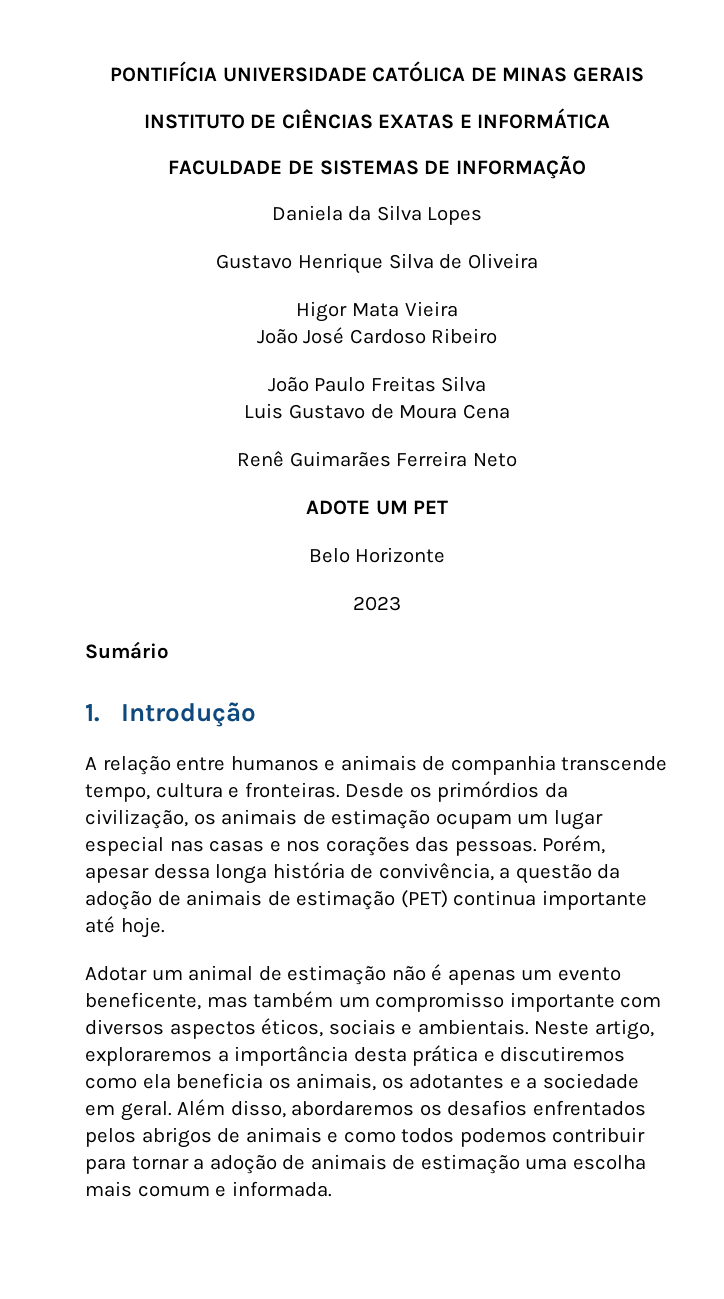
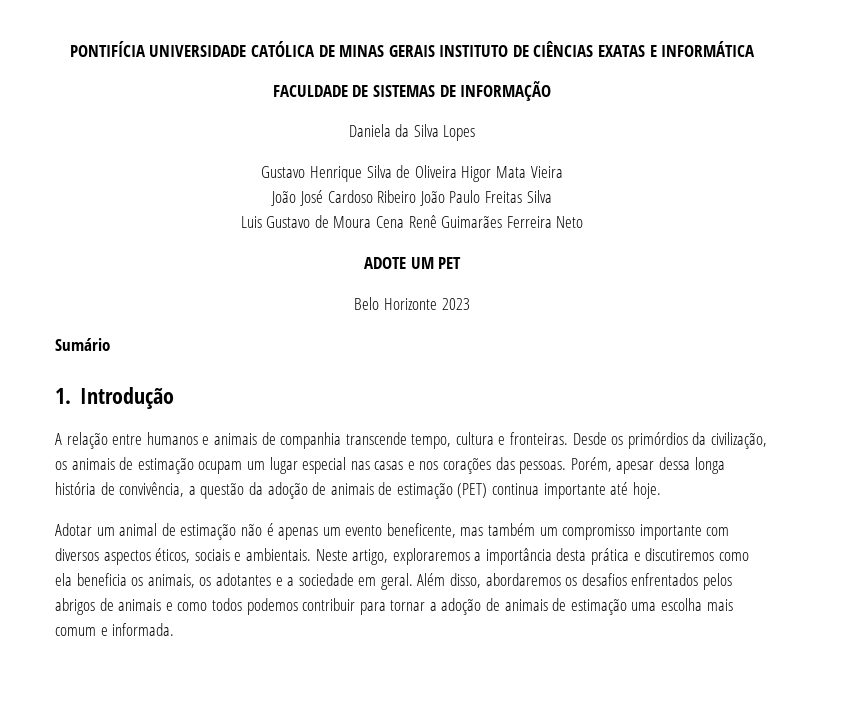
(644, 74) // -> (435, 51) none
(538, 261) // -> (457, 171) none
(498, 336) // -> (417, 196) none
(510, 411) // -> (404, 222) none
(446, 555) // -> (437, 304) none

